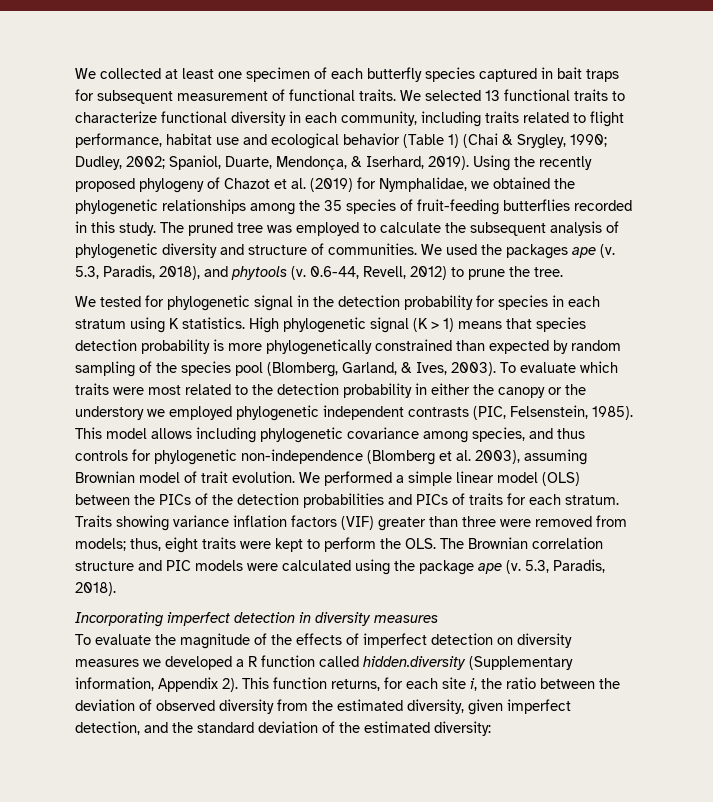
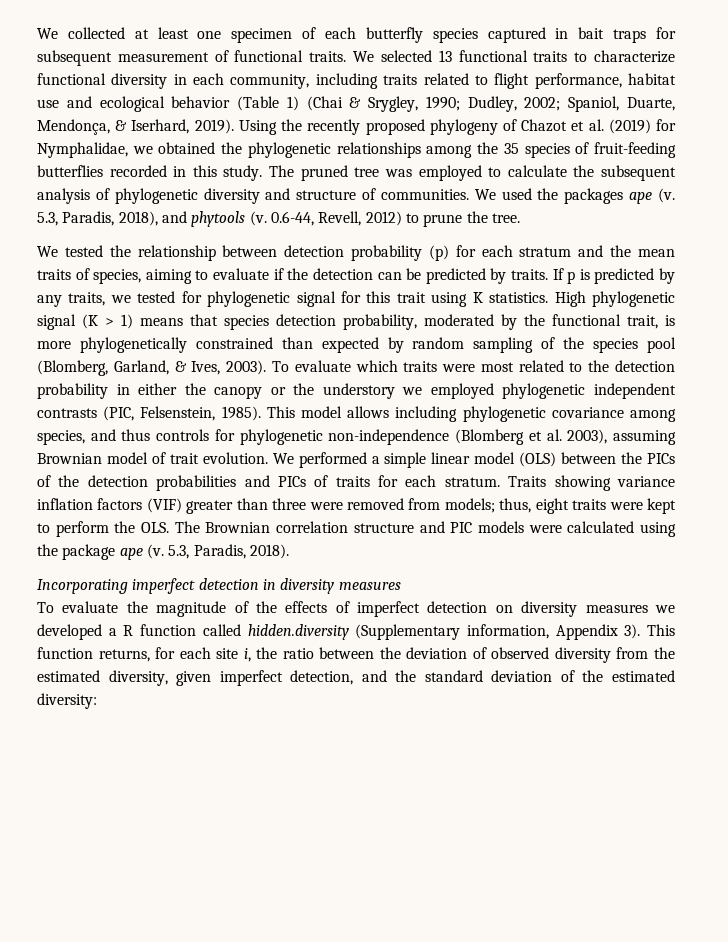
[145,295,600,311] [75,319,126,329] for phylogenetic signal in the detection probability for species in each stratum -> [109,245,675,261] [37,268,675,284] [37,291,426,307] the relationship between detection probability (p) for each stratum and the mean traits of species, aiming to evaluate if the detection can be predicted by traits. If p is predicted by any traits, we tested for phylogenetic signal for this trait
[141,339,210,354] probability -> [343,314,658,330] probability, moderated by the functional trait,
[222,678,238,692] 2). -> [624,624,641,639] 3).

